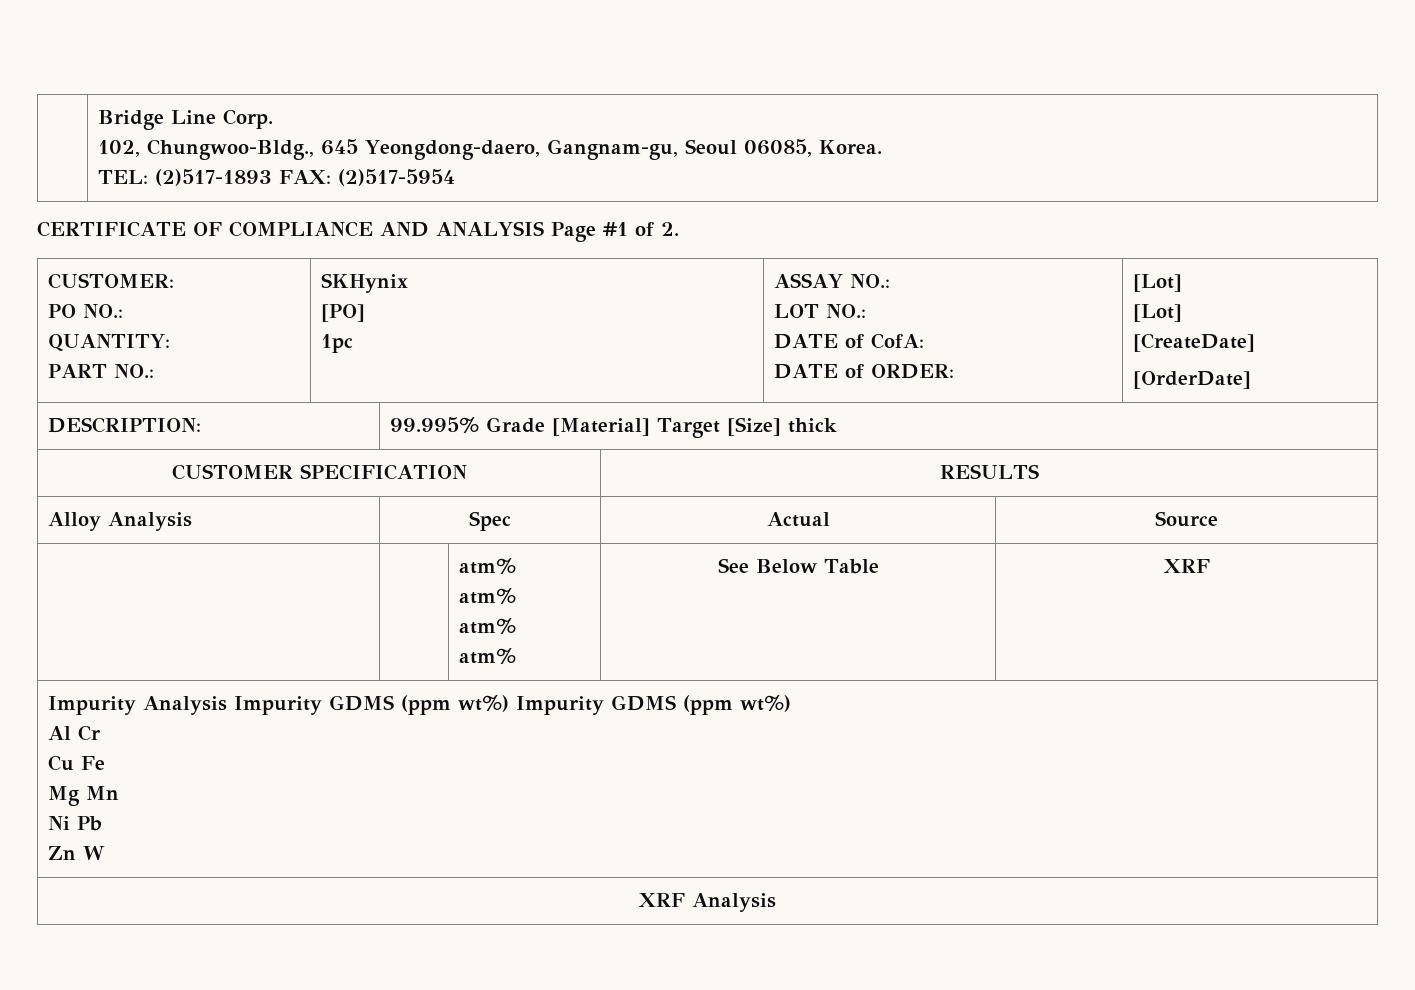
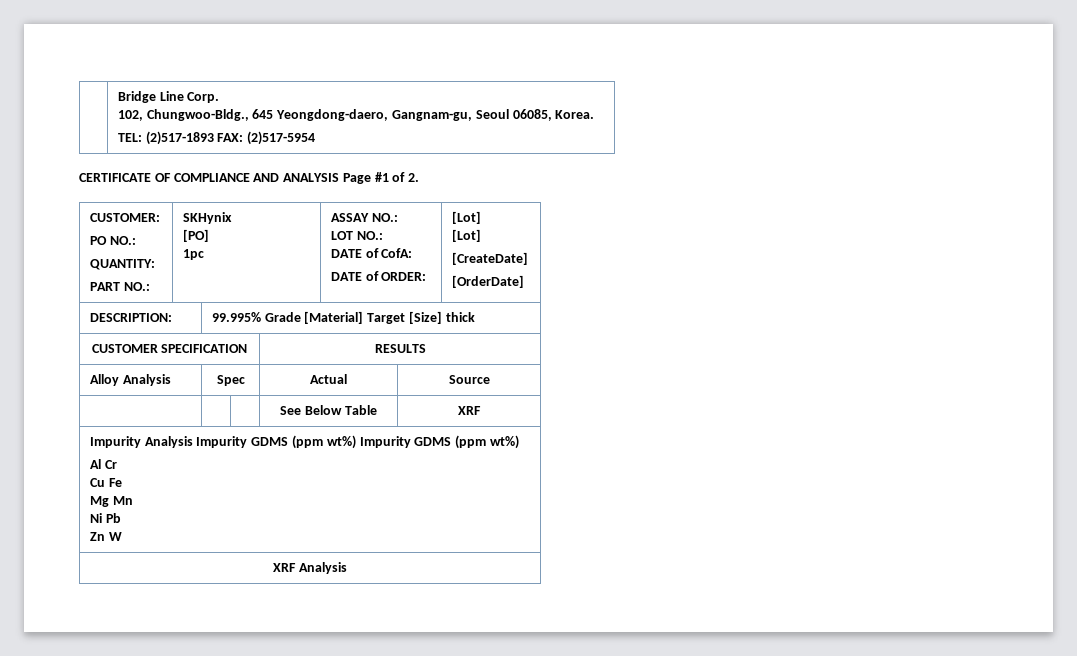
[458,558,516,574] [458,588,516,604] [458,618,516,634] [458,648,516,664] atm% // atm% // atm% // atm% -> (490, 379) none

